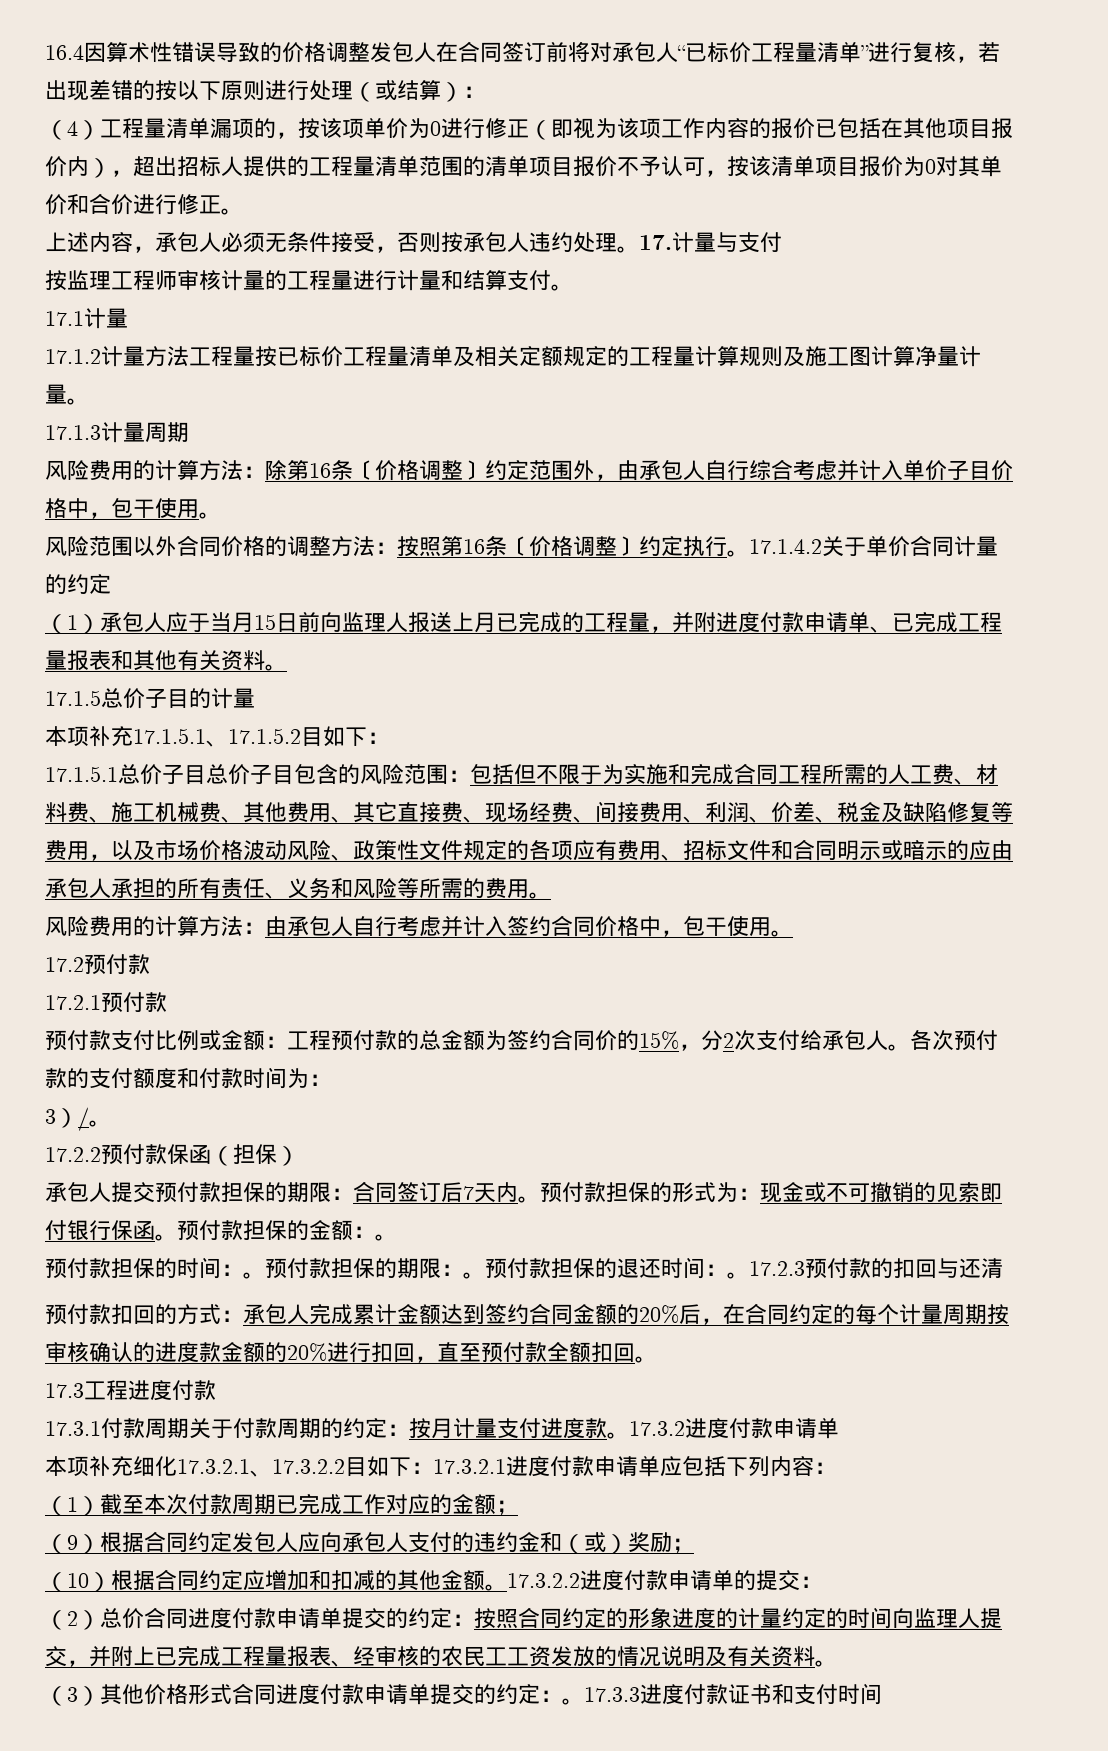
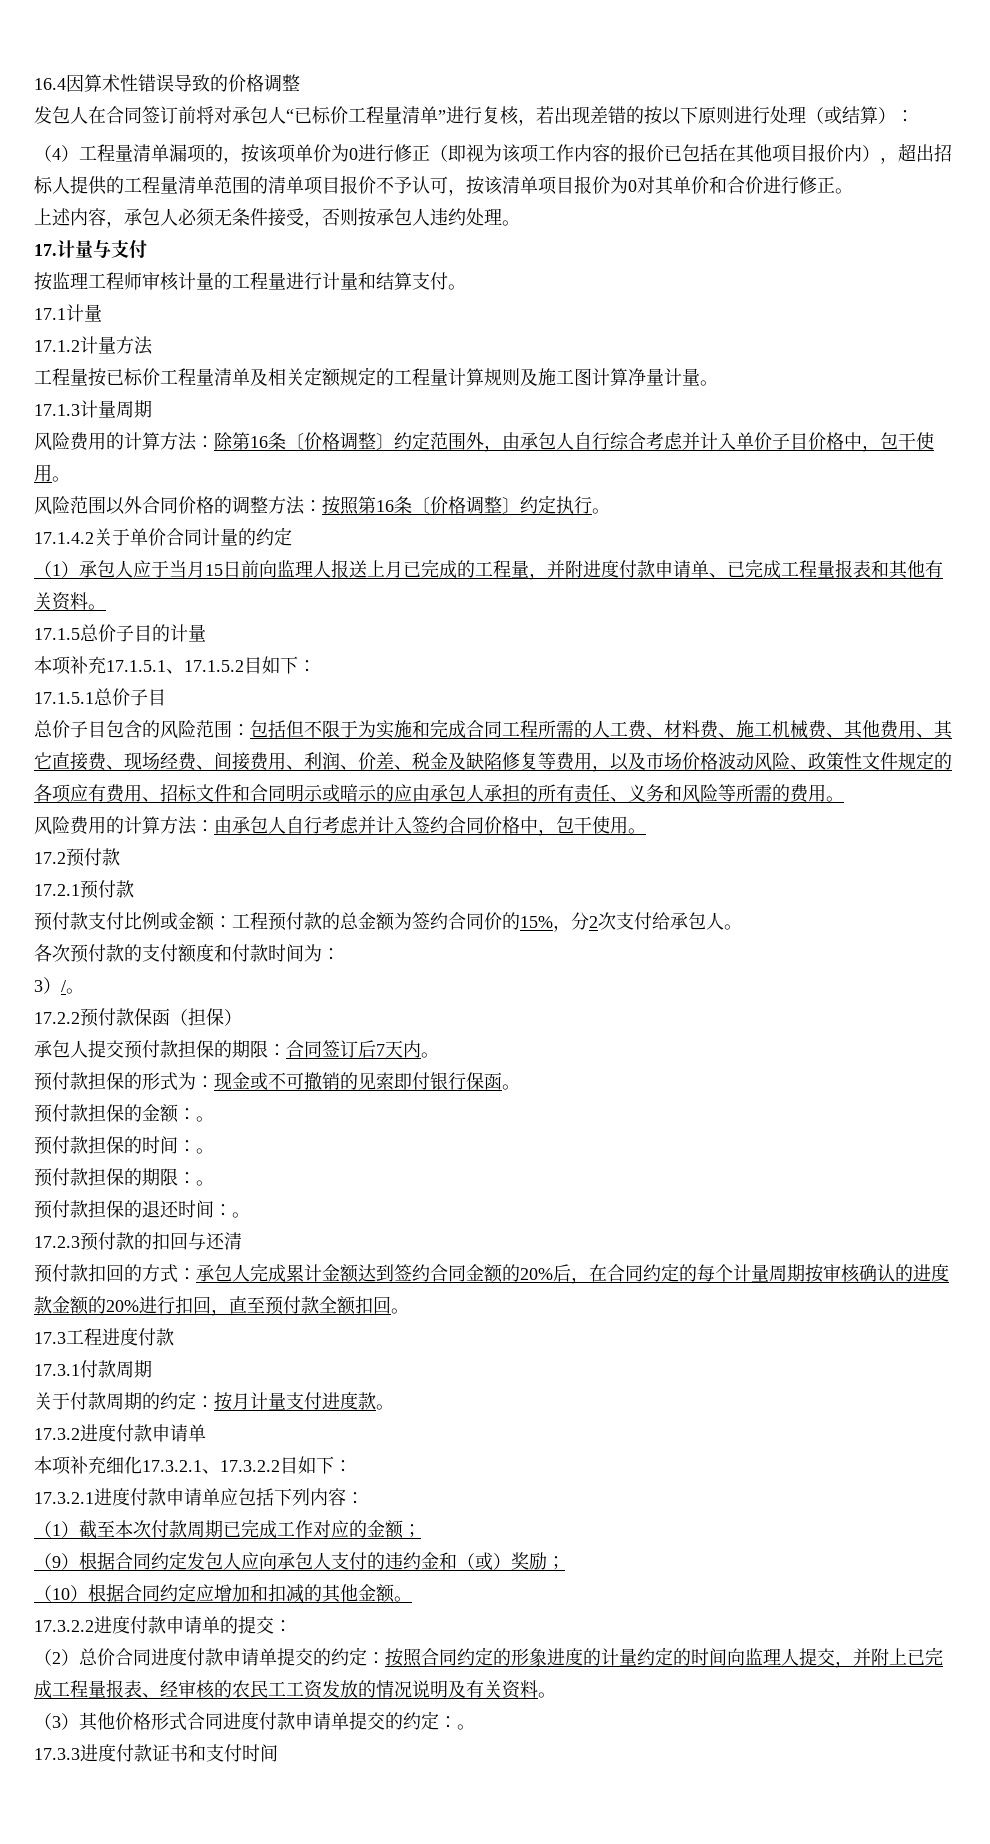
(370, 52) none -> (300, 82) //
(639, 249) none -> (520, 223) //
(189, 356) none -> (153, 345) //
(749, 553) none -> (610, 511) //
(206, 774) none -> (166, 697) //
(910, 1047) none -> (742, 927) //
(540, 1199) none -> (439, 1055) //
(177, 1237) none -> (520, 1087) //
(265, 1275) none -> (214, 1151) //
(485, 1275) none -> (214, 1183) //
(749, 1275) none -> (250, 1215) //
(189, 1428) none -> (152, 1369) //
(629, 1435) none -> (394, 1407) //
(433, 1468) none -> (352, 1466) //
(507, 1587) none -> (412, 1599) //
(584, 1701) none -> (475, 1727) //

